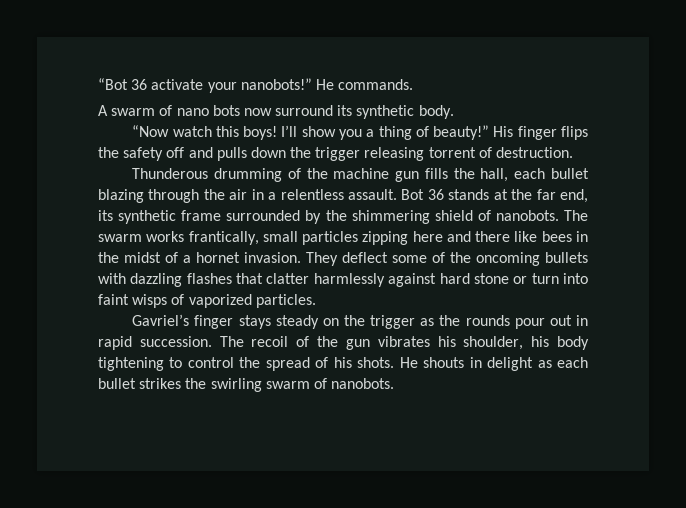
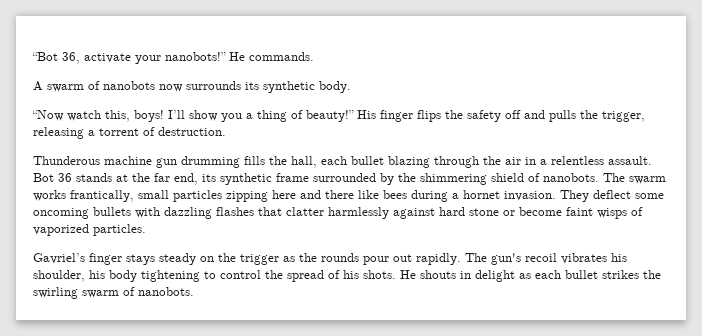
[131,79,148,90] 36 -> [62,52,80,64] 36,
[176,105,334,116] nano bots now surround -> [103,81,241,92] nanobots now surrounds
[215,126,239,137] this -> [105,110,130,122] this,
[250,147,425,161] down the trigger releasing -> [580,110,645,122] [33,127,95,139] the trigger, releasing a
[214,168,328,182] drumming of the -> (100, 160) none
(420, 176) none -> [181,156,240,168] drumming
[575,231,588,242] [98,252,178,263] in the midst of -> [411,190,448,202] during
[432,252,471,263] of the -> (664, 196) none
[531,273,589,284] turn into -> [519,207,562,216] become
[576,315,588,326] [98,336,370,350] in rapid succession. The recoil of the gun -> [416,253,557,265] rapidly. The gun's recoil

